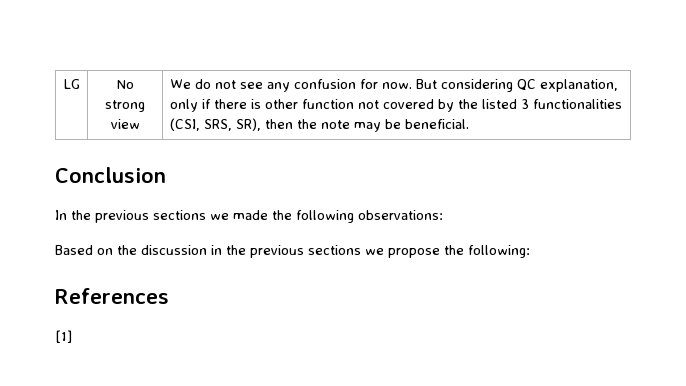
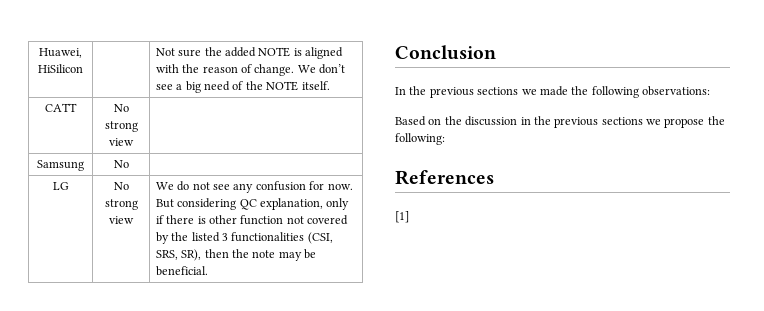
(63, 84) none -> [39,48,82,58] [38,64,83,73] [155,47,344,59] [155,64,346,76] [155,81,330,93] [45,103,77,112] [113,104,129,112] [104,121,138,132] [109,138,134,146] [37,160,84,171] [113,160,129,168] Huawei, HiSilicon | | Not sure the added NOTE is aligned with the reason of change. We don’t see a big need of the NOTE itself. // CATT | No strong view | // Samsung | No | //

